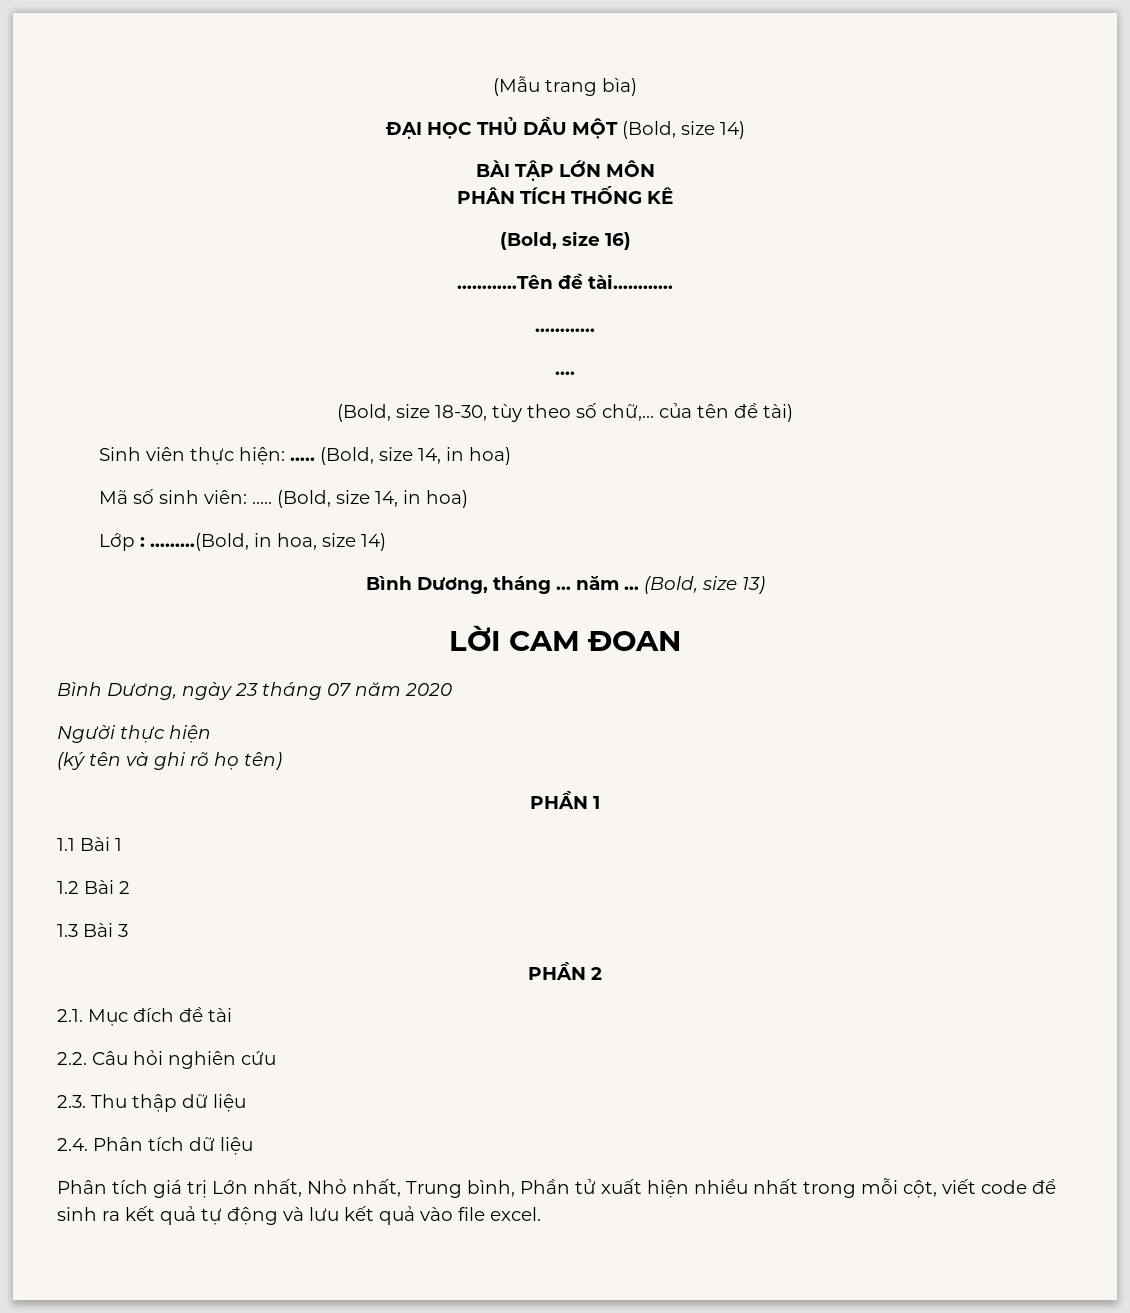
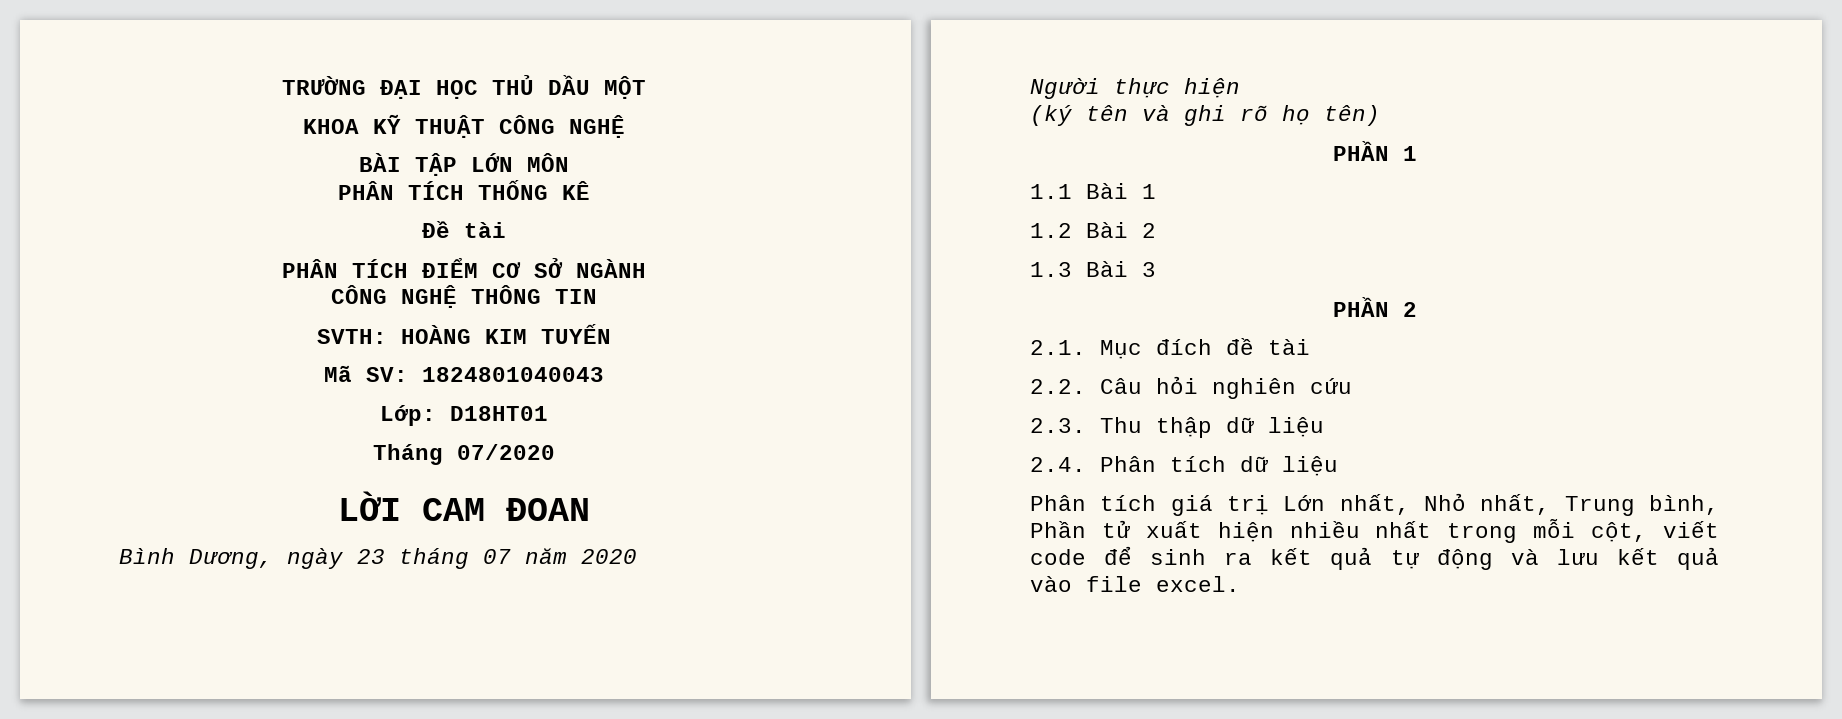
[493,76,637,96] (Mẫu trang bìa) // -> [281,76,366,95] TRƯỜNG
[621,121,745,139] (Bold, size 14) -> [302,114,625,138] // KHOA KỸ THUẬT CÔNG NGHỆ
[499,231,631,250] [457,273,673,289] [535,328,595,332] [555,371,575,375] [337,403,793,422] [99,447,512,465] [99,489,469,508] [99,533,387,551] [365,576,765,594] (Bold, size 16) // …………Tên đề tài………… // ………… // .... // (Bold, size 18-30, tùy theo số chữ,… của tên đề tài) // Sinh viên thực hiện: ….. (Bold, size 14, in hoa) // Mã số sinh viên: ….. (Bold, size 14, in hoa) // Lớp : ………(Bold, in hoa, size 14) // Bình Dương, tháng … năm … (Bold, size 13) -> [421,221,506,238] [281,258,646,278] [330,285,597,308] [316,324,611,344] [323,365,604,382] [379,405,548,426] [372,444,555,465] Đề tài // PHÂN TÍCH ĐIỂM CƠ SỞ NGÀNH // CÔNG NGHỆ THÔNG TIN // SVTH: HOÀNG KIM TUYẾN // Mã SV: 1824801040043 // Lớp: D18HT01 // Tháng 07/2020

